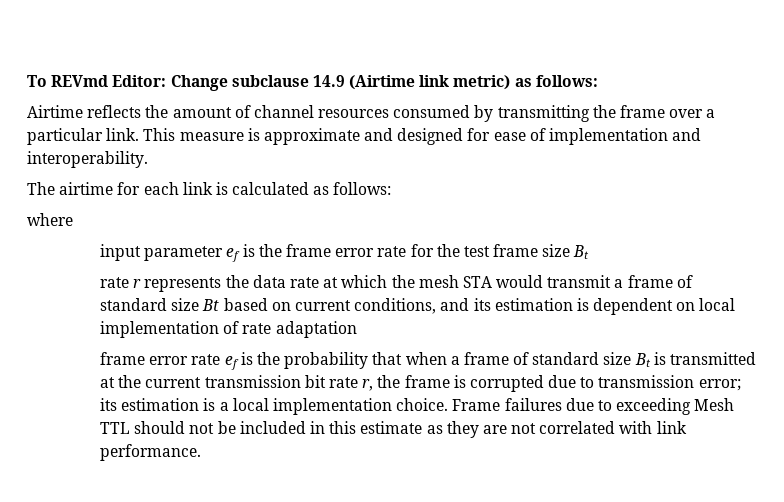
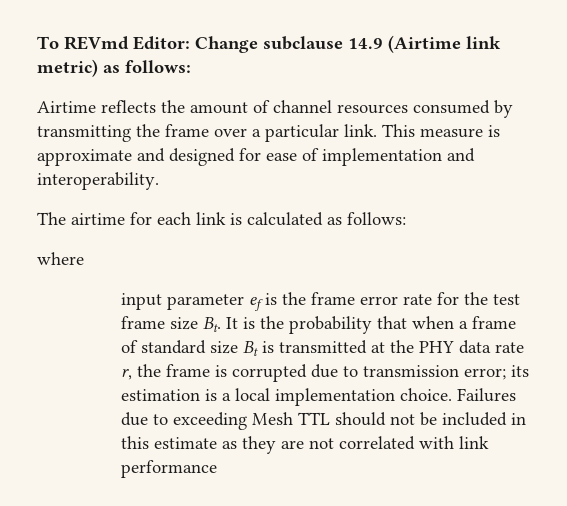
[573,245,590,259] [100,275,693,292] [100,298,736,315] [100,321,357,338] [100,352,239,370] Bt // rate r represents the data rate at which the mesh STA would transmit a frame of standard size Bt based on current conditions, and its estimation is dependent on local implementation of rate adaptation // frame error rate ef -> [202,317,238,332] Bt. It
[145,375,326,388] current transmission bit -> [418,340,491,354] PHY data
[452,398,562,411] Frame failures -> [456,388,516,402] Failures
[100,444,202,461] performance. -> [120,460,217,478] performance

